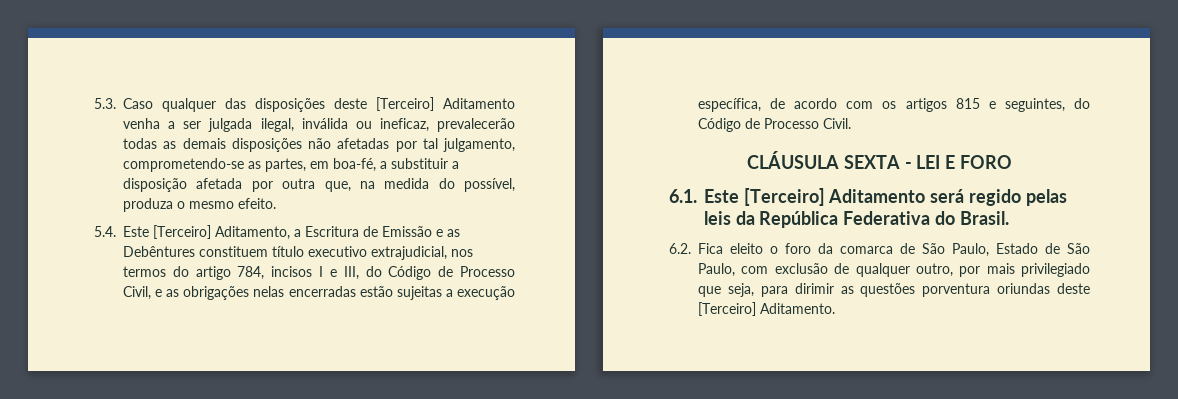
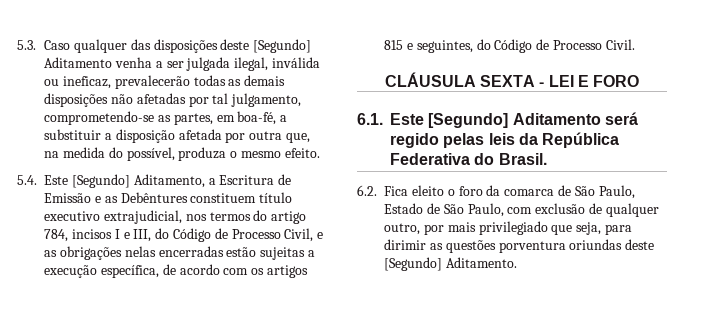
[376,97,434,111] [Terceiro] -> [253,39,312,53] [Segundo]
[153,225,211,239] [Terceiro] -> [72,174,131,188] [Segundo]
[743,188,825,206] [Terceiro] -> [428,113,509,128] [Segundo]
[698,302,756,316] [Terceiro] -> [384,257,443,271] [Segundo]

